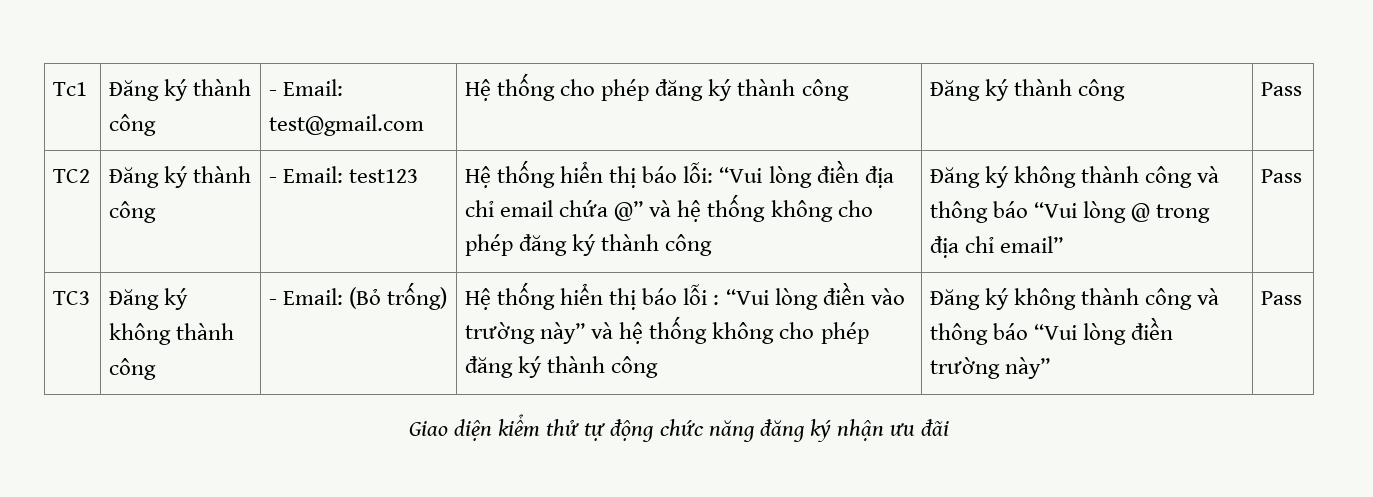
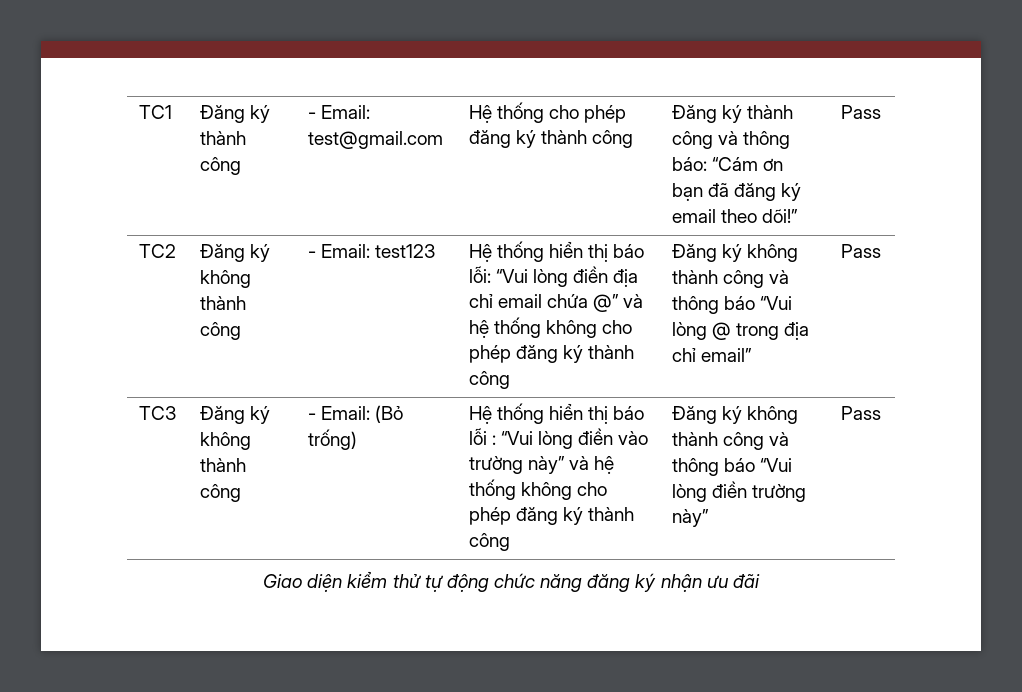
[53,82,88,96] Tc1 -> [138,105,172,119] TC1
(1126, 90) none -> [717,131,791,149] [671,157,784,171] [671,183,802,201] [671,209,799,223] và thông báo: “Cám ơn bạn đã đăng ký email theo dõi!”
(189, 177) none -> [199,270,251,288] không

